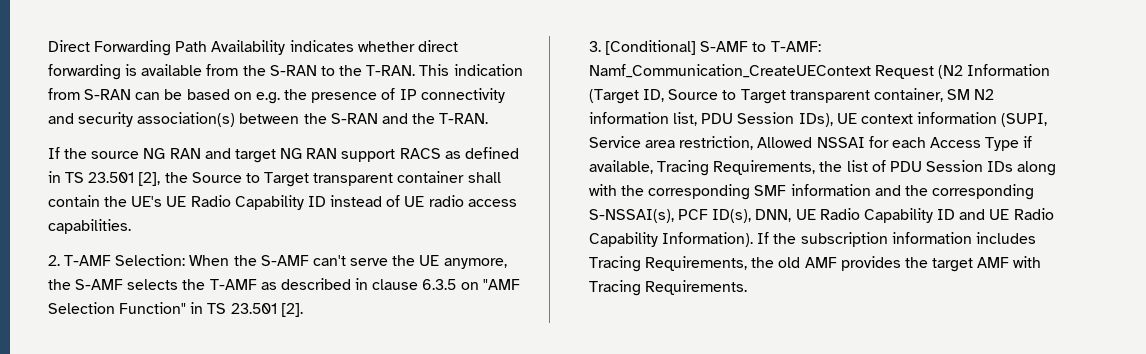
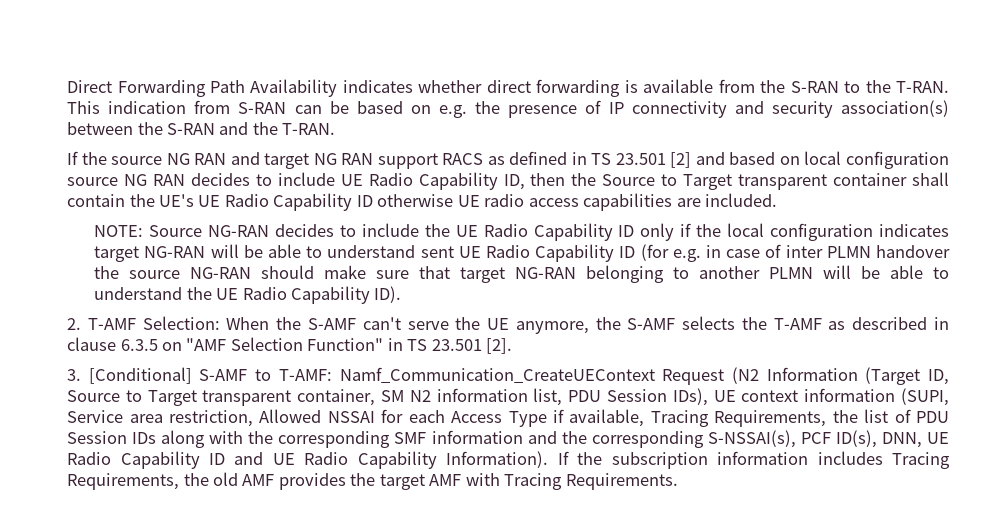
[138,172,161,186] [2], -> [670,151,949,169] [67,172,566,190] [2] and based on local configuration source NG RAN decides to include UE Radio Capability ID, then
[330,195,401,207] instead of -> [377,194,454,207] otherwise
[47,219,131,234] capabilities. -> [583,193,778,211] [94,223,950,241] [94,244,950,262] [94,265,950,283] [94,286,402,304] capabilities are included. // NOTE: Source NG-RAN decides to include the UE Radio Capability ID only if the local configuration indicates target NG-RAN will be able to understand sent UE Radio Capability ID (for e.g. in case of inter PLMN handover the source NG-RAN should make sure that target NG-RAN belonging to another PLMN will be able to understand the UE Radio Capability ID).

